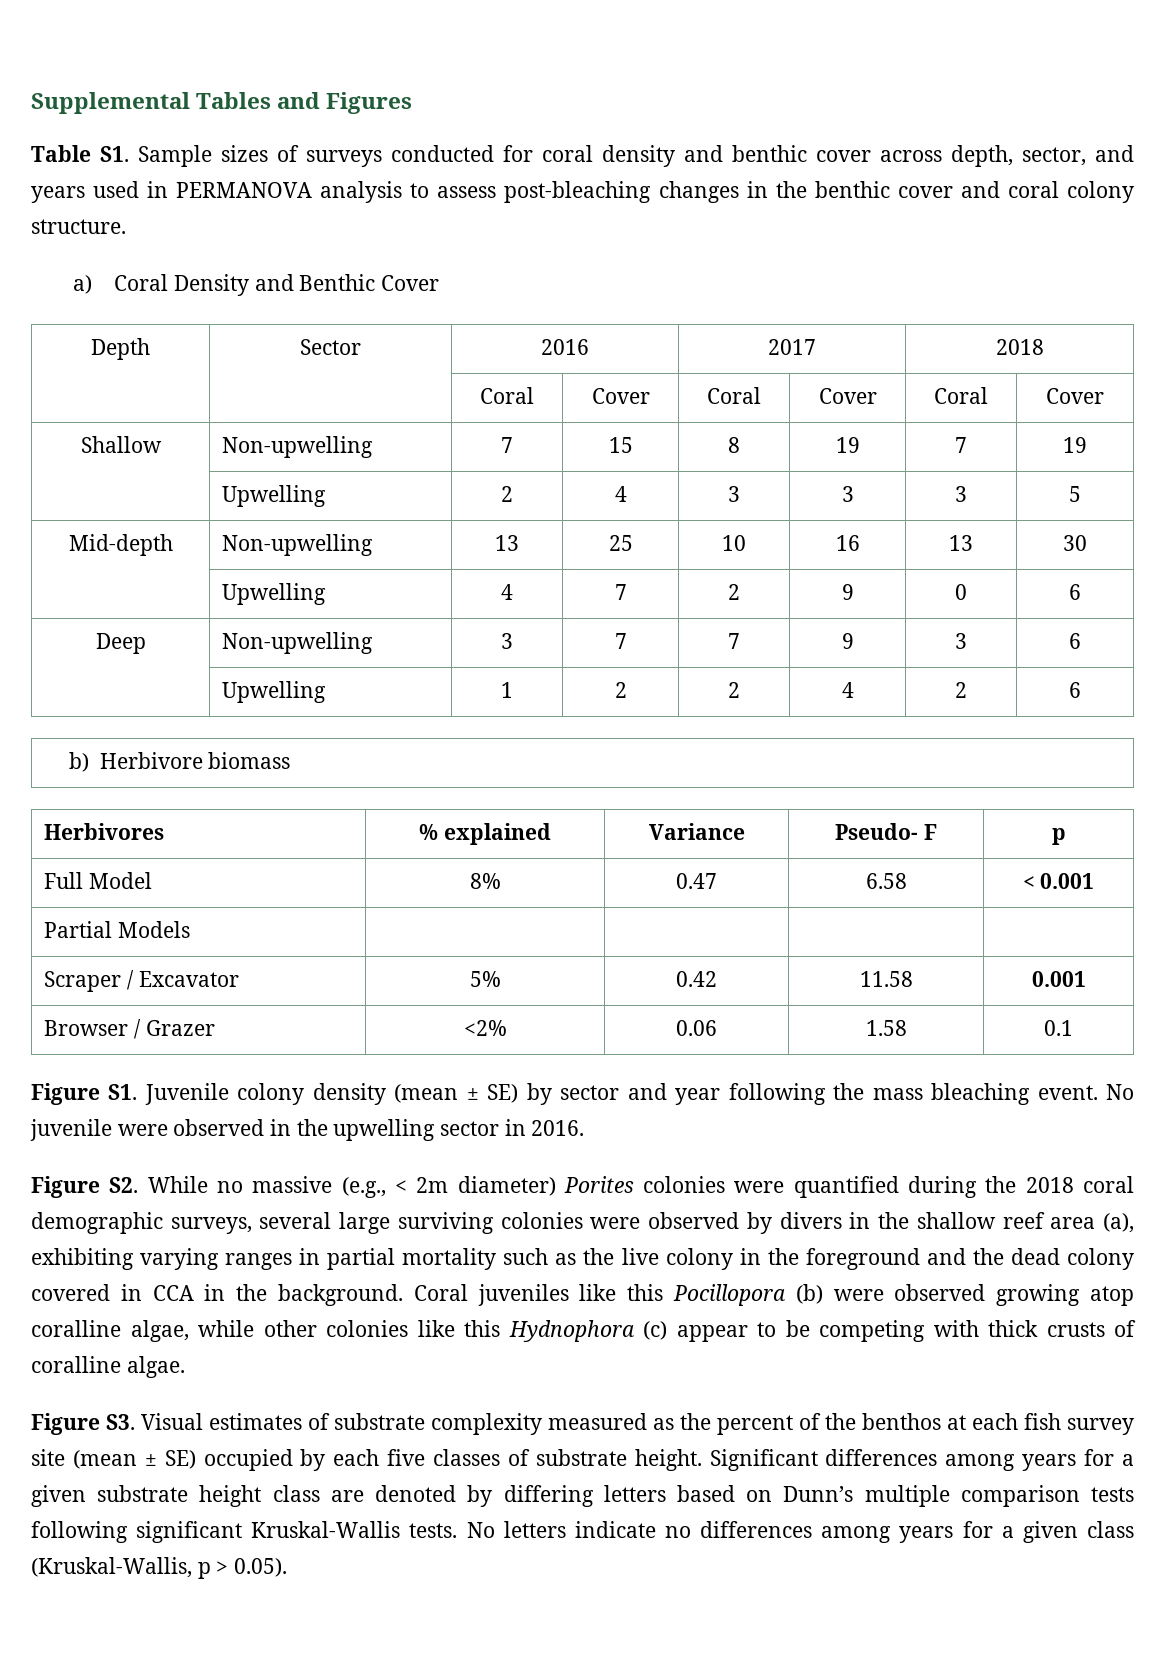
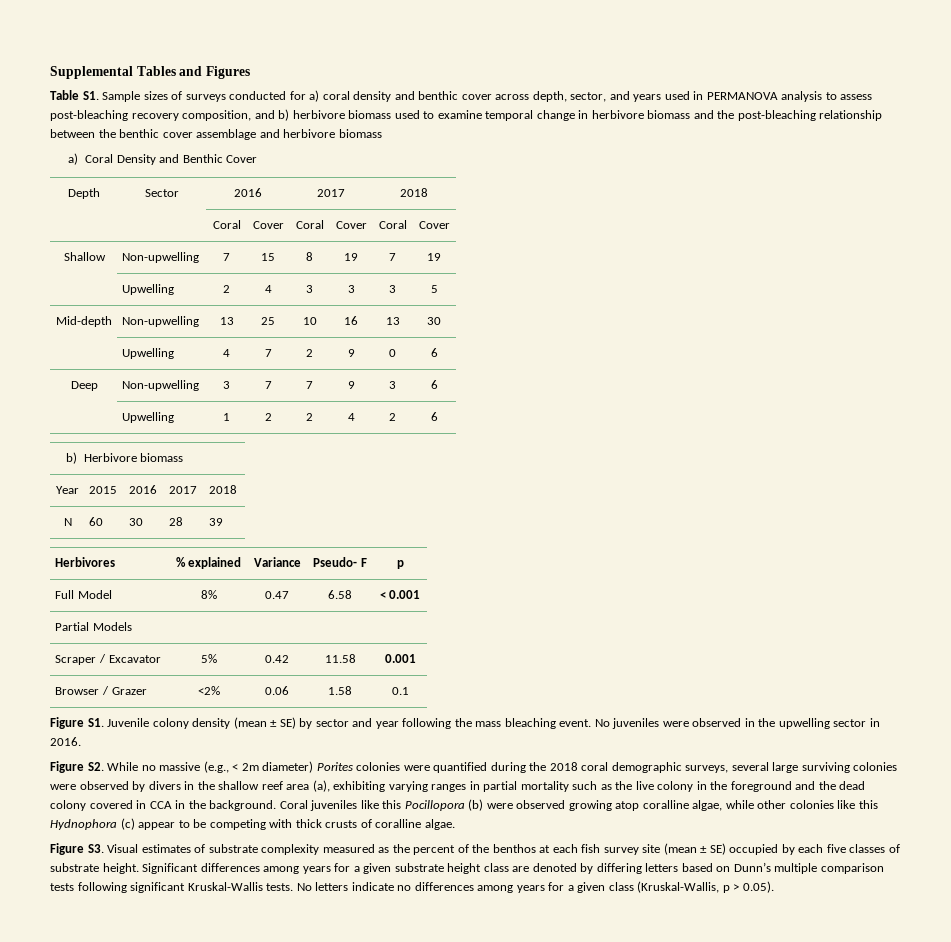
(533, 153) none -> [309,90,320,102] a)
[658,181,1135,203] [31,219,126,234] changes in the benthic cover and coral colony structure. -> [131,109,883,121] [50,129,382,140] recovery composition, and b) herbivore biomass used to examine temporal change in herbivore biomass and the post-bleaching relationship between the benthic cover assemblage and herbivore biomass
(291, 760) none -> [56,486,79,494] [89,486,118,494] [129,485,158,494] [169,486,198,494] [209,485,238,494] [63,518,72,526] [89,517,104,526] [129,518,144,526] [169,517,184,526] [209,518,224,526] // Year | 2015 | 2016 | 2017 | 2018 // N | 60 | 30 | 28 | 39
[30,1119,112,1141] juvenile -> [612,718,660,729] juveniles

